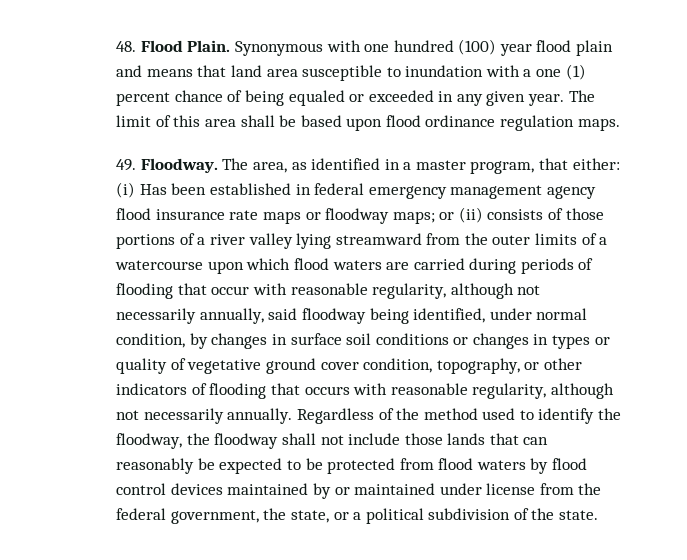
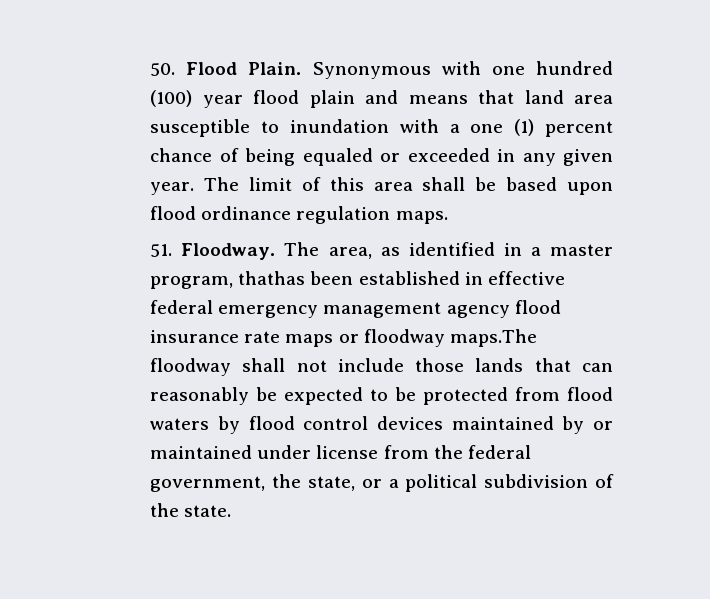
[116,41,137,52] 48. -> [150,63,176,76] 50.
[116,159,137,171] 49. -> [150,244,173,257] 51.
[539,158,620,170] [116,182,167,198] that either: (i) Has -> [238,271,306,285] thathas
(311, 189) none -> [487,271,565,285] effective
[392,207,604,224] [116,233,608,249] [115,258,594,274] [116,283,541,299] [116,308,588,324] [116,333,610,349] [116,358,582,374] [116,383,614,399] [116,408,622,424] [116,433,210,449] maps; or (ii) consists of those portions of a river valley lying streamward from the outer limits of a watercourse upon which flood waters are carried during periods of flooding that occur with reasonable regularity, although not necessarily annually, said floodway being identified, under normal condition, by changes in surface soil conditions or changes in types or quality of vegetative ground cover condition, topography, or other indicators of flooding that occurs with reasonable regularity, although not necessarily annually. Regardless of the method used to identify the floodway, the -> [449,329,537,347] maps.The

